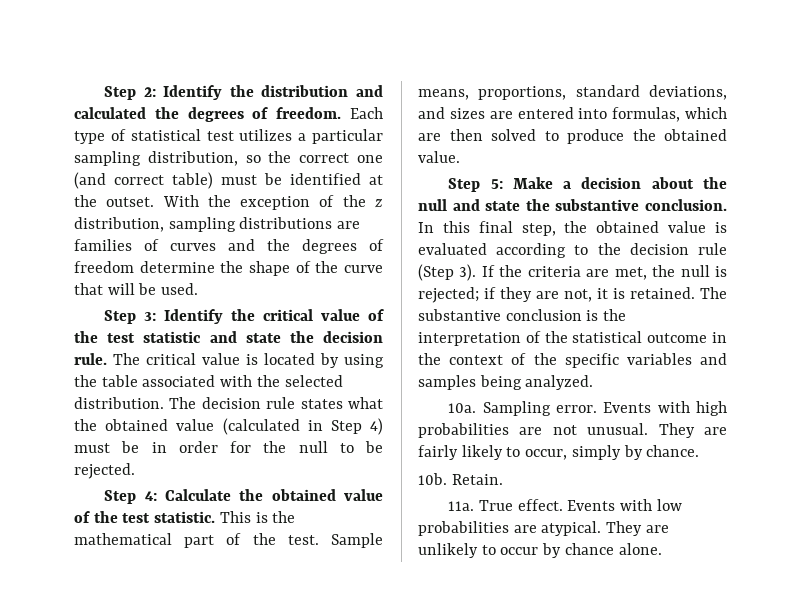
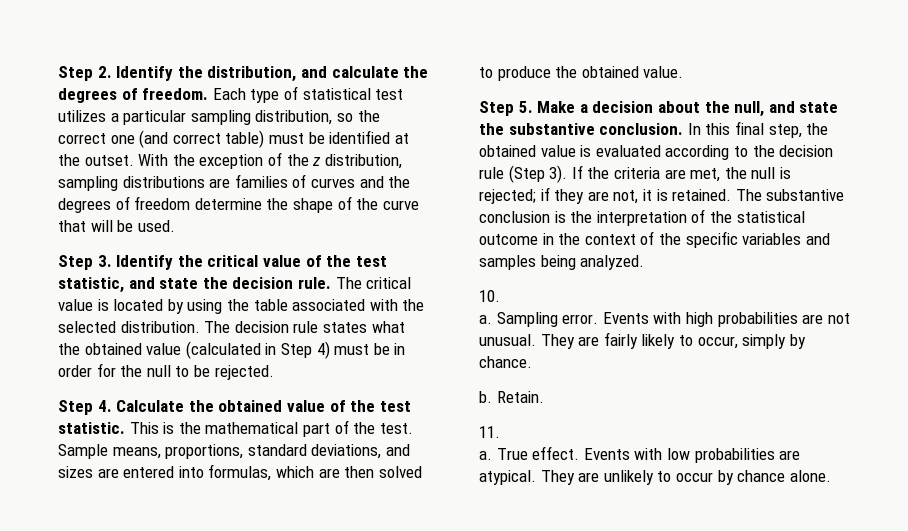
[104,85,383,100] [74,107,146,119] Step 2: Identify the distribution and calculated -> [58,66,399,82] Step 2. Identify the distribution, and calculate
[144,312,157,321] 3: -> [97,255,112,267] 3.
[143,331,201,343] statistic -> [58,277,124,293] statistic,
[144,491,157,501] 4: -> [97,400,112,412] 4.
[490,179,503,189] 5: -> [518,101,533,113] 5.
[418,199,447,211] null -> [734,101,765,117] null,
[448,403,477,413] 10a. -> [479,290,500,302] [479,315,492,324] 10. // a.
[418,473,447,485] 10b. -> [479,391,492,403] b.
[448,501,475,511] 11a. -> [479,426,500,438] [479,451,492,460] 11. // a.

